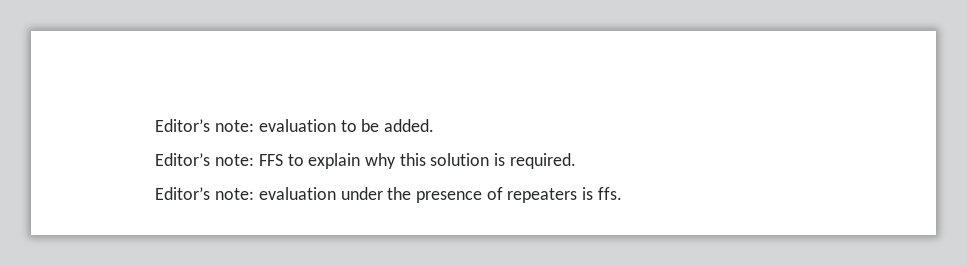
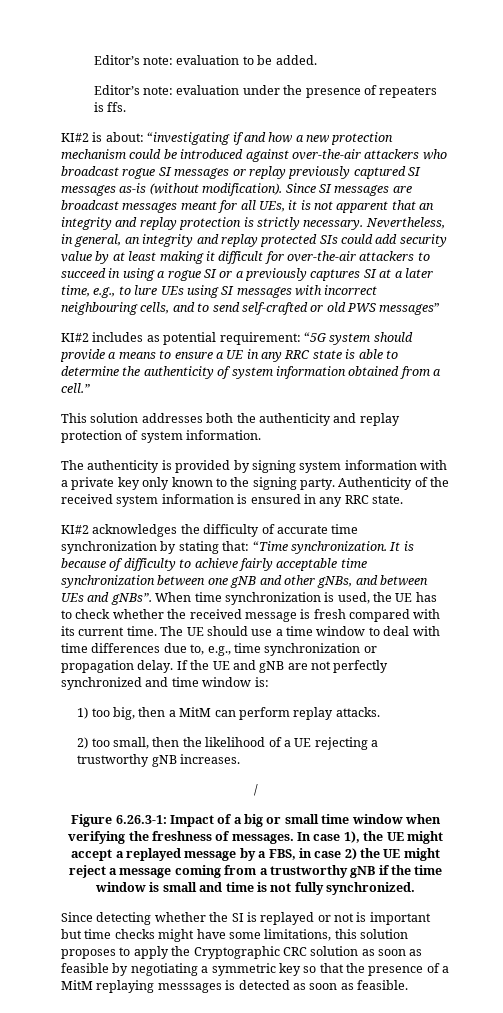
[155,153,576,169] // Editor’s note: FFS to explain why this solution is required. -> (317, 60) none
(622, 193) none -> [61,132,394,145] [61,149,447,162] [61,166,421,179] [61,183,412,196] [61,200,435,213] [61,217,445,230] [61,234,447,247] [61,251,430,264] [61,268,433,281] [61,285,378,298] [61,302,441,315] [61,332,413,345] [60,349,398,362] [61,366,441,379] [61,383,90,393] [61,413,400,426] [61,430,262,443] [61,460,447,473] [61,477,450,490] [61,494,403,507] [61,524,359,537] [61,541,414,554] [61,558,367,571] [61,575,428,588] [61,592,437,605] [61,609,441,622] [61,626,440,636] [61,643,377,656] [61,660,389,673] [61,677,269,690] [77,707,380,720] [77,737,379,750] [77,754,241,767] [253,784,258,796] [71,814,441,827] [68,831,443,844] [71,848,440,861] [68,865,443,878] [95,882,415,895] [61,912,431,925] [61,929,408,942] [61,946,423,959] [61,963,450,976] [61,980,408,993] // KI#2 is about: “investigating if and how a new protection mechanism could be introduced against over-the-air attackers who broadcast rogue SI messages or replay previously captured SI messages as-is (without modification). Since SI messages are broadcast messages meant for all UEs, it is not apparent that an integrity and replay protection is strictly necessary. Nevertheless, in general, an integrity and replay protected SIs could add security value by at least making it difficult for over-the-air attackers to succeed in using a rogue SI or a previously captures SI at a later time, e.g., to lure UEs using SI messages with incorrect neighbouring cells, and to send self-crafted or old PWS messages” // KI#2 includes as potential requirement: “5G system should provide a means to ensure a UE in any RRC state is able to determine the authenticity of system information obtained from a cell.” // This solution addresses both the authenticity and replay protection of system information. // The authenticity is provided by signing system information with a private key only known to the signing party. Authenticity of the received system information is ensured in any RRC state. // KI#2 acknowledges the difficulty of accurate time synchronization by stating that: “Time synchronization. It is because of difficulty to achieve fairly acceptable time synchronization between one gNB and other gNBs, and between UEs and gNBs”. When time synchronization is used, the UE has to check whether the received message is fresh compared with its current time. The UE should use a time window to deal with time differences due to, e.g., time synchronization or propagation delay. If the UE and gNB are not perfectly synchronized and time window is: // 1) too big, then a MitM can perform replay attacks. // 2) too small, then the likelihood of a UE rejecting a trustworthy gNB increases. // / // Figure 6.26.3-1: Impact of a big or small time window when verifying the freshness of messages. In case 1), the UE might accept a replayed message by a FBS, in case 2) the UE might reject a message coming from a trustworthy gNB if the time window is small and time is not fully synchronized. // Since detecting whether the SI is replayed or not is important but time checks might have some limitations, this solution proposes to apply the Cryptographic CRC solution as soon as feasible by negotiating a symmetric key so that the presence of a MitM replaying messsages is detected as soon as feasible.

